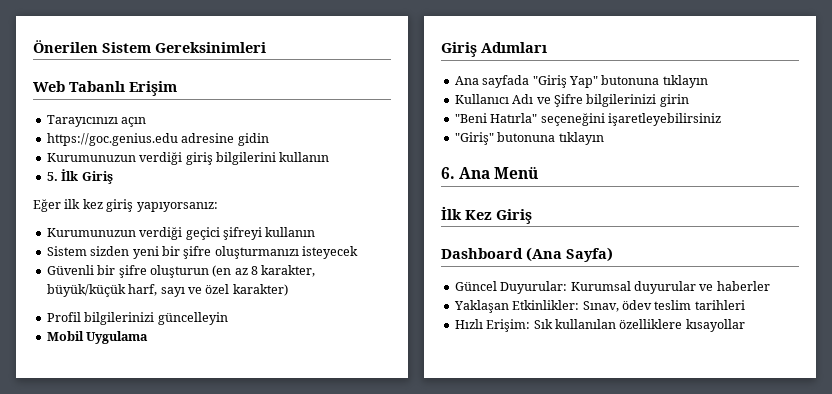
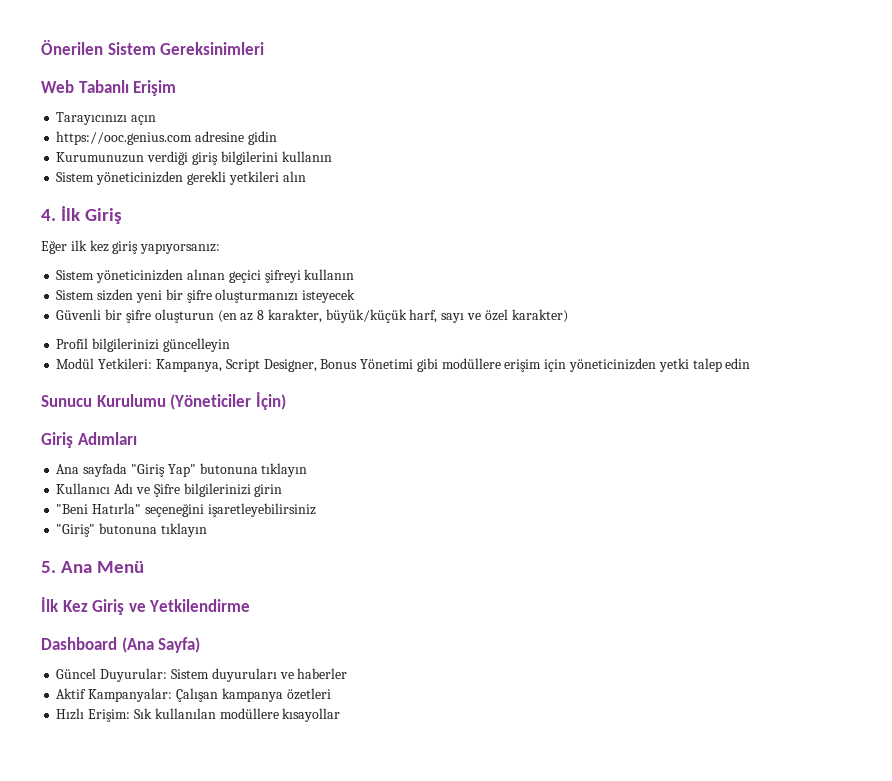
[46,133,178,146] https://goc.genius.edu -> [56,131,193,145] https://ooc.genius.com
[46,172,58,181] 5. -> [56,171,306,185] [41,209,56,221] Sistem yöneticinizden gerekli yetkileri alın // 4.
[46,227,183,240] Kurumunuzun verdiği -> [56,269,225,283] Sistem yöneticinizden alınan
[46,331,149,344] Mobil Uygulama -> [56,358,751,372] [41,392,286,410] Modül Yetkileri: Kampanya, Script Designer, Bonus Yönetimi gibi modüllere erişim için yöneticinizden yetki talep edin // Sunucu Kurulumu (Yöneticiler İçin)
[441,167,455,179] 6. -> [41,561,56,573] 5.
(532, 216) none -> [128,599,251,612] ve Yetkilendirme
[570,281,696,294] Kurumsal duyurular -> [170,668,277,682] Sistem duyuruları
[453,300,745,313] Yaklaşan Etkinlikler: Sınav, ödev teslim tarihleri -> [56,688,331,702] Aktif Kampanyalar: Çalışan kampanya özetleri
[619,319,683,329] özelliklere -> [219,708,279,719] modüllere

